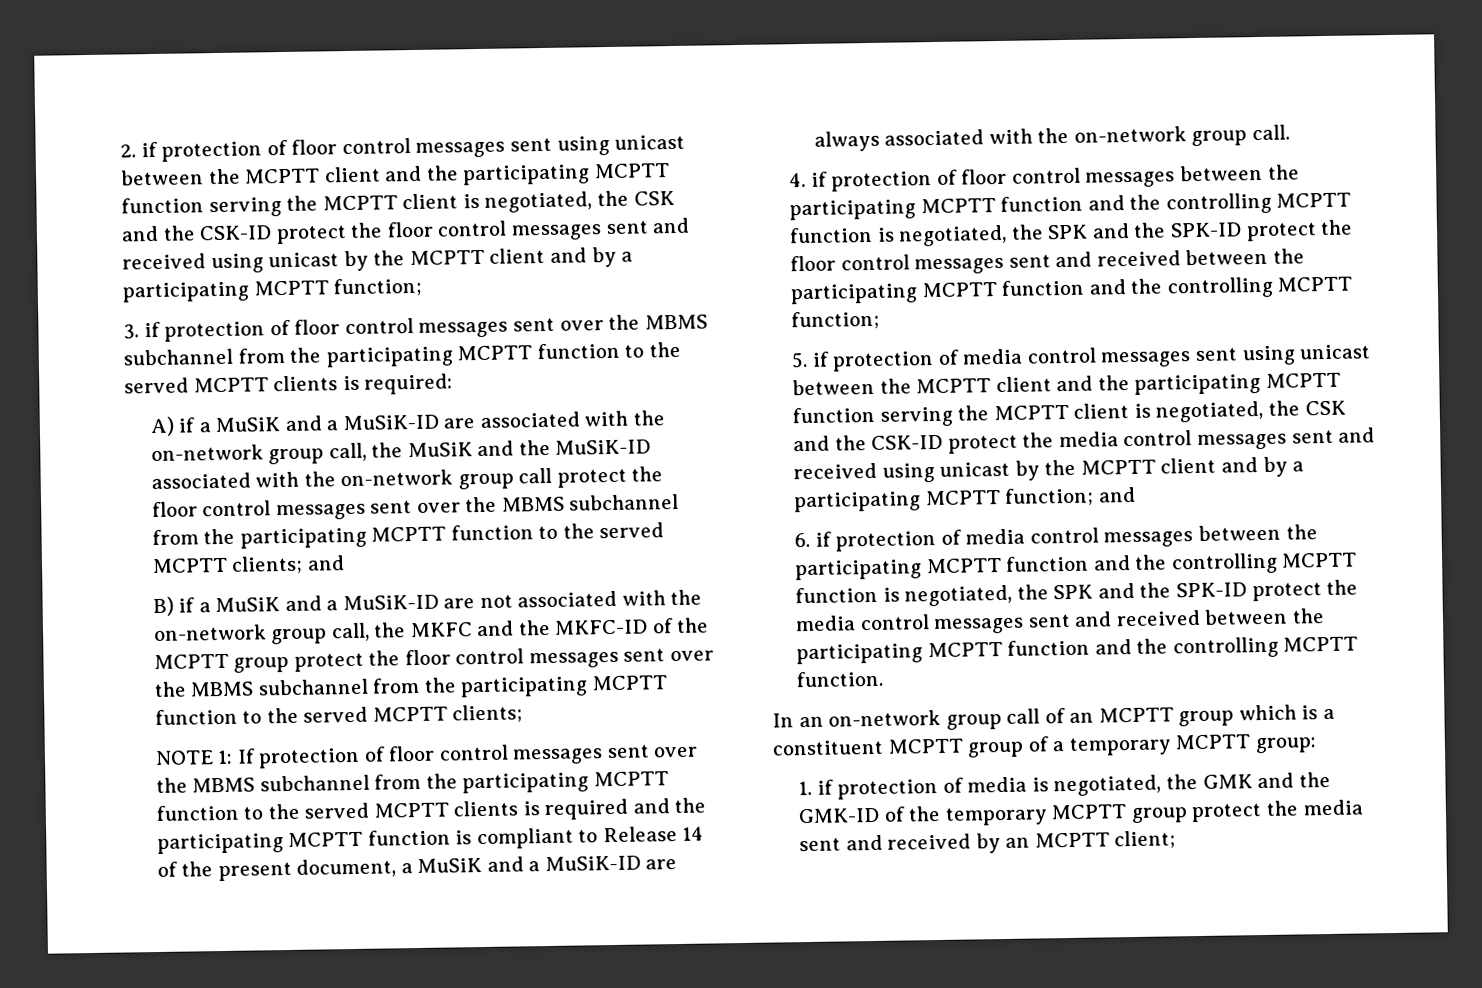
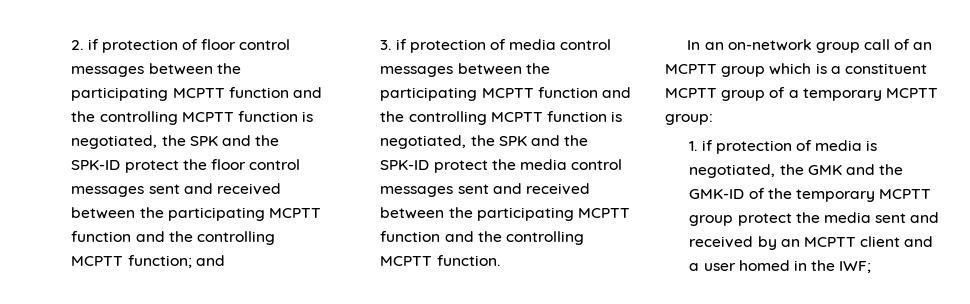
[510,134,686,156] [120,163,671,186] [121,190,675,218] [121,217,690,245] [122,246,634,274] [122,277,423,303] [123,314,708,342] [123,341,682,368] [124,373,454,395] [149,410,665,437] [150,439,652,465] [150,466,664,490] [151,493,680,521] [151,522,665,549] [151,555,345,575] [152,589,703,617] [152,617,710,645] [153,648,714,673] [153,675,667,698] [154,704,524,726] [154,744,699,769] [155,771,669,794] [155,797,707,822] [156,826,705,855] [156,855,678,882] [813,124,1290,152] [789,167,1176,192] sent using unicast between the MCPTT client and the participating MCPTT function serving the MCPTT client is negotiated, the CSK and the CSK-ID protect the floor control messages sent and received using unicast by the MCPTT client and by a participating MCPTT function; // 3. if protection of floor control messages sent over the MBMS subchannel from the participating MCPTT function to the served MCPTT clients is required: // A) if a MuSiK and a MuSiK-ID are associated with the on-network group call, the MuSiK and the MuSiK-ID associated with the on-network group call protect the floor control messages sent over the MBMS subchannel from the participating MCPTT function to the served MCPTT clients; and // B) if a MuSiK and a MuSiK-ID are not associated with the on-network group call, the MKFC and the MKFC-ID of the MCPTT group protect the floor control messages sent over the MBMS subchannel from the participating MCPTT function to the served MCPTT clients; // NOTE 1: If protection of floor control messages sent over the MBMS subchannel from the participating MCPTT function to the served MCPTT clients is required and the participating MCPTT function is compliant to Release 14 of the present document, a MuSiK and a MuSiK-ID are always associated with the on-network group call. // 4. if protection of floor control messages -> (145, 71) none
[791,344,1371,372] [792,372,1342,396] [792,400,1346,427] [793,427,1376,454] [793,456,1305,483] [793,486,1136,513] [794,532,811,548] // 5. if protection of media control messages sent using unicast between the MCPTT client and the participating MCPTT function serving the MCPTT client is negotiated, the CSK and the CSK-ID protect the media control messages sent and received using unicast by the MCPTT client and by a participating MCPTT function; and // 6. -> [195,255,225,266] [380,40,392,50] and // 3.
[1114,830,1177,850] client; -> [860,236,934,247] [689,260,872,273] client and a user homed in the IWF;

